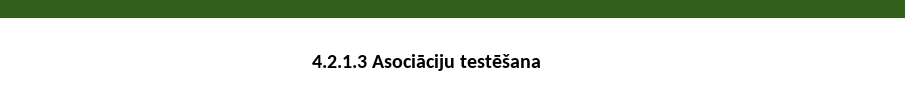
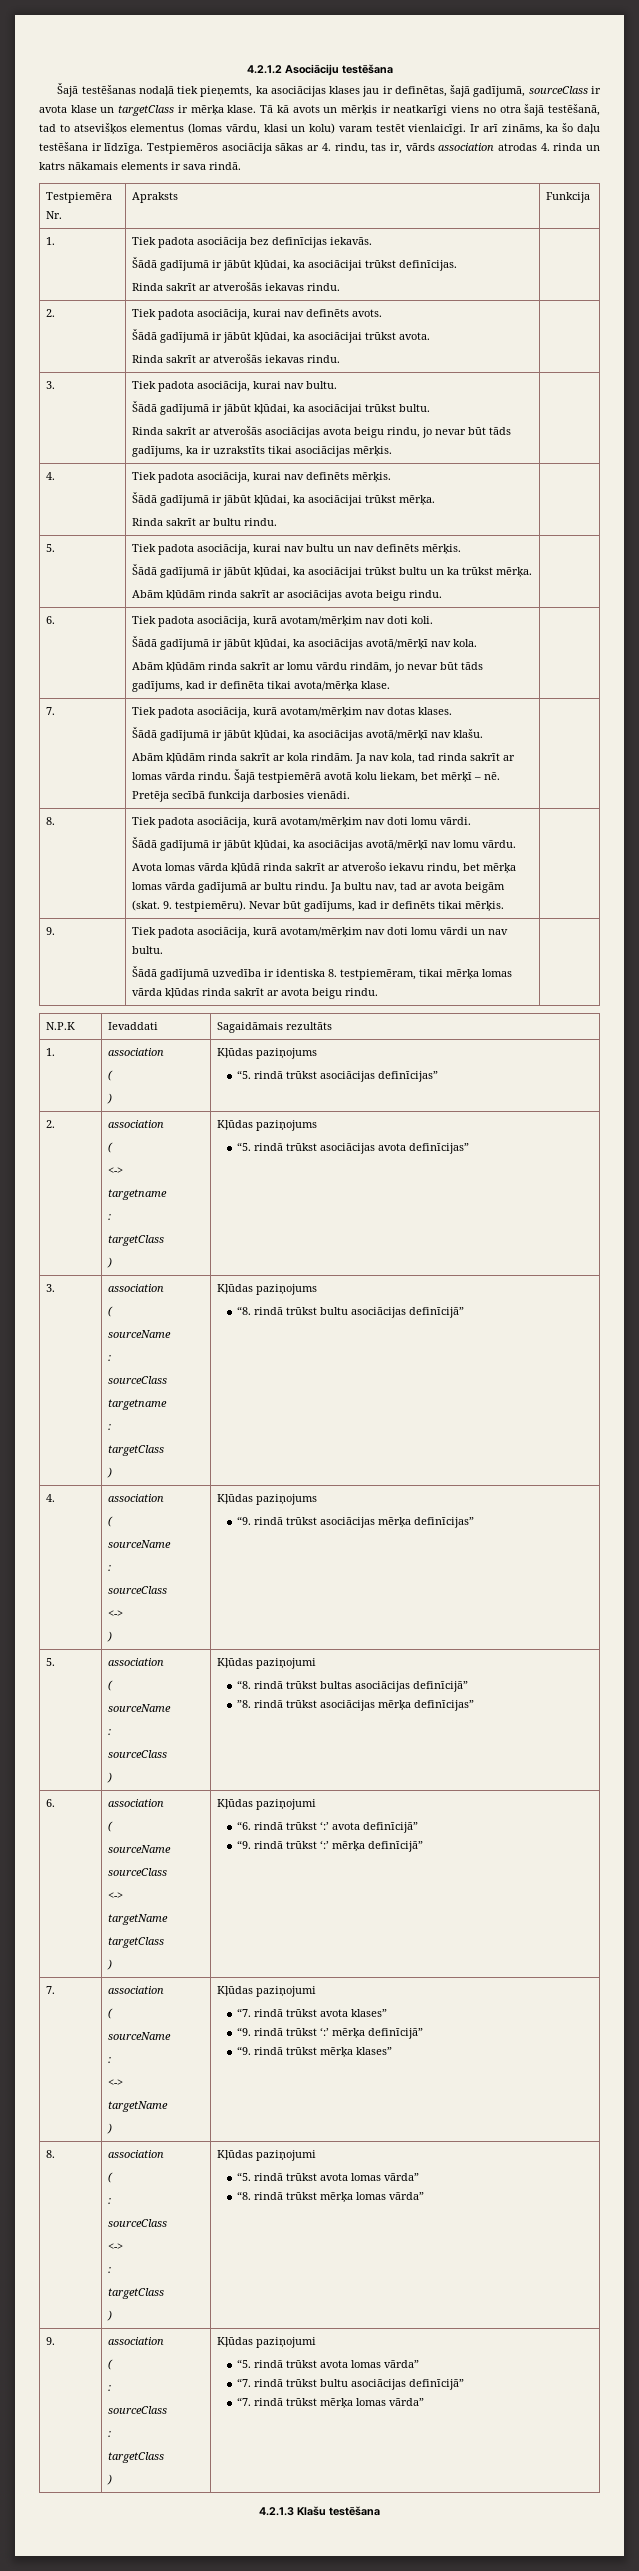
[311,55,367,68] 4.2.1.3 -> [246,65,282,74] 4.2.1.2
(542, 61) none -> [57,83,601,97] [39,104,601,116] [39,123,600,135] [39,142,600,154] [39,162,241,170] [46,192,113,203] [46,211,63,219] [132,192,179,203] [546,192,591,203] [46,237,56,245] [132,237,373,248] [132,257,458,271] [132,282,341,291] [46,309,56,317] [132,309,383,320] [132,329,431,343] [132,354,341,363] [46,381,56,389] [132,381,338,392] [132,401,431,415] [132,426,512,438] [132,446,393,457] [46,472,56,480] [132,472,392,483] [132,492,436,506] [132,518,278,526] [46,544,56,552] [132,544,462,555] [132,564,533,578] [132,590,443,601] [46,616,56,624] [132,616,434,627] [132,636,478,650] [132,662,484,673] [132,681,391,692] [46,707,56,715] [132,707,453,718] [132,727,484,741] [132,753,516,764] [132,769,501,783] [132,791,351,802] [46,817,56,825] [132,817,472,828] [132,837,517,851] [132,862,517,874] [132,882,506,893] [132,900,505,912] [46,927,56,935] [132,927,509,938] [132,946,164,954] [132,966,513,980] [132,988,379,999] [46,1022,76,1030] [108,1022,159,1030] [217,1022,333,1033] [46,1048,56,1056] [108,1048,165,1056] [108,1070,114,1081] [107,1093,113,1104] [217,1048,318,1059] [237,1070,439,1082] [46,1120,56,1128] [108,1120,165,1128] [108,1142,114,1153] [108,1167,124,1174] [108,1189,168,1200] [108,1214,112,1220] [108,1235,165,1246] [107,1257,113,1268] [217,1120,318,1131] [237,1142,470,1154] [46,1284,56,1292] [108,1284,165,1292] [108,1306,114,1317] [108,1330,172,1338] [108,1355,112,1361] [108,1376,168,1384] [108,1399,168,1410] [108,1424,112,1430] [108,1445,165,1456] [107,1467,113,1478] [217,1284,318,1295] [237,1306,465,1318] [46,1494,56,1502] [108,1494,165,1502] [108,1516,114,1527] [108,1540,172,1548] [108,1565,112,1571] [108,1586,168,1594] [108,1610,124,1617] [107,1631,113,1642] [217,1494,318,1505] [237,1516,475,1528] [46,1658,56,1666] [108,1658,165,1666] [108,1680,114,1691] [108,1704,172,1712] [108,1729,112,1735] [108,1750,168,1758] [107,1772,113,1783] [217,1658,317,1669] [237,1680,469,1692] [237,1700,475,1711] [46,1799,56,1807] [108,1799,165,1807] [108,1821,114,1832] [108,1845,172,1853] [108,1868,168,1876] [108,1892,124,1899] [108,1914,169,1925] [108,1937,165,1948] [107,1959,113,1970] [217,1799,317,1810] [237,1821,419,1833] [237,1840,424,1852] [46,1986,56,1994] [108,1986,165,1994] [108,2008,114,2019] [108,2032,172,2040] [108,2057,112,2063] [108,2079,124,2086] [108,2101,169,2112] [107,2123,113,2134] [217,1986,317,1997] [237,2008,388,2017] [237,2027,424,2039] [237,2046,393,2057] [46,2150,56,2158] [108,2150,165,2158] [108,2172,114,2183] [108,2198,112,2204] [108,2219,168,2227] [108,2243,124,2250] [108,2267,112,2273] [108,2288,165,2299] [107,2310,113,2321] [217,2150,317,2161] [237,2172,420,2181] [237,2191,425,2202] [46,2337,56,2345] [108,2337,165,2345] [108,2359,114,2370] [108,2385,112,2391] [108,2406,168,2414] [108,2431,112,2437] [108,2452,165,2463] [107,2474,113,2485] [217,2337,317,2348] [237,2359,420,2368] [237,2378,465,2390] [237,2397,425,2408] [259,2506,380,2516] // Šajā testēšanas nodaļā tiek pieņemts, ka asociācijas klases jau ir definētas, šajā gadījumā, sourceClass ir avota klase un targetClass ir mērķa klase. Tā kā avots un mērķis ir neatkarīgi viens no otra šajā testēšanā, tad to atsevišķos elementus (lomas vārdu, klasi un kolu) varam testēt vienlaicīgi. Ir arī zināms, ka šo daļu testēšana ir līdzīga. Testpiemēros asociācija sākas ar 4. rindu, tas ir, vārds association atrodas 4. rinda un katrs nākamais elements ir sava rindā. // Testpiemēra Nr. | Apraksts | Funkcija // 1. | Tiek padota asociācija bez definīcijas iekavās. // Šādā gadījumā ir jābūt kļūdai, ka asociācijai trūkst definīcijas. // Rinda sakrīt ar atverošās iekavas rindu. | // 2. | Tiek padota asociācija, kurai nav definēts avots. // Šādā gadījumā ir jābūt kļūdai, ka asociācijai trūkst avota. // Rinda sakrīt ar atverošās iekavas rindu. | // 3. | Tiek padota asociācija, kurai nav bultu. // Šādā gadījumā ir jābūt kļūdai, ka asociācijai trūkst bultu. // Rinda sakrīt ar atverošās asociācijas avota beigu rindu, jo nevar būt tāds gadījums, ka ir uzrakstīts tikai asociācijas mērķis. | // 4. | Tiek padota asociācija, kurai nav definēts mērķis. // Šādā gadījumā ir jābūt kļūdai, ka asociācijai trūkst mērķa. // Rinda sakrīt ar bultu rindu. | // 5. | Tiek padota asociācija, kurai nav bultu un nav definēts mērķis. // Šādā gadījumā ir jābūt kļūdai, ka asociācijai trūkst bultu un ka trūkst mērķa. // Abām kļūdām rinda sakrīt ar asociācijas avota beigu rindu. | // 6. | Tiek padota asociācija, kurā avotam/mērķim nav doti koli. // Šādā gadījumā ir jābūt kļūdai, ka asociācijas avotā/mērķī nav kola. // Abām kļūdām rinda sakrīt ar lomu vārdu rindām, jo nevar būt tāds gadījums, kad ir definēta tikai avota/mērķa klase. | // 7. | Tiek padota asociācija, kurā avotam/mērķim nav dotas klases. // Šādā gadījumā ir jābūt kļūdai, ka asociācijas avotā/mērķī nav klašu. // Abām kļūdām rinda sakrīt ar kola rindām. Ja nav kola, tad rinda sakrīt ar lomas vārda rindu. Šajā testpiemērā avotā kolu liekam, bet mērķī – nē. Pretēja secībā funkcija darbosies vienādi. | // 8. | Tiek padota asociācija, kurā avotam/mērķim nav doti lomu vārdi. // Šādā gadījumā ir jābūt kļūdai, ka asociācijas avotā/mērķī nav lomu vārdu. // Avota lomas vārda kļūdā rinda sakrīt ar atverošo iekavu rindu, bet mērķa lomas vārda gadījumā ar bultu rindu. Ja bultu nav, tad ar avota beigām (skat. 9. testpiemēru). Nevar būt gadījums, kad ir definēts tikai mērķis. | // 9. | Tiek padota asociācija, kurā avotam/mērķim nav doti lomu vārdi un nav bultu. // Šādā gadījumā uzvedība ir identiska 8. testpiemēram, tikai mērķa lomas vārda kļūdas rinda sakrīt ar avota beigu rindu. | // N.P.K | Ievaddati | Sagaidāmais rezultāts // 1. | association // ( // ) | Kļūdas paziņojums // “5. rindā trūkst asociācijas definīcijas” // 2. | association // ( // <-> // targetname // : // targetClass // ) | Kļūdas paziņojums // “5. rindā trūkst asociācijas avota definīcijas” // 3. | association // ( // sourceName // : // sourceClass // targetname // : // targetClass // ) | Kļūdas paziņojums // “8. rindā trūkst bultu asociācijas definīcijā” // 4. | association // ( // sourceName // : // sourceClass // <-> // ) | Kļūdas paziņojums // “9. rindā trūkst asociācijas mērķa definīcijas” // 5. | association // ( // sourceName // : // sourceClass // ) | Kļūdas paziņojumi // “8. rindā trūkst bultas asociācijas definīcijā” // ”8. rindā trūkst asociācijas mērķa definīcijas” // 6. | association // ( // sourceName // sourceClass // <-> // targetName // targetClass // ) | Kļūdas paziņojumi // “6. rindā trūkst ‘:’ avota definīcijā” // “9. rindā trūkst ‘:’ mērķa definīcijā” // 7. | association // ( // sourceName // : // <-> // targetName // ) | Kļūdas paziņojumi // “7. rindā trūkst avota klases” // “9. rindā trūkst ‘:’ mērķa definīcijā” // “9. rindā trūkst mērķa klases” // 8. | association // ( // : // sourceClass // <-> // : // targetClass // ) | Kļūdas paziņojumi // “5. rindā trūkst avota lomas vārda” // “8. rindā trūkst mērķa lomas vārda” // 9. | association // ( // : // sourceClass // : // targetClass // ) | Kļūdas paziņojumi // “5. rindā trūkst avota lomas vārda” // “7. rindā trūkst bultu asociācijas definīcijā” // “7. rindā trūkst mērķa lomas vārda” // 4.2.1.3 Klašu testēšana

